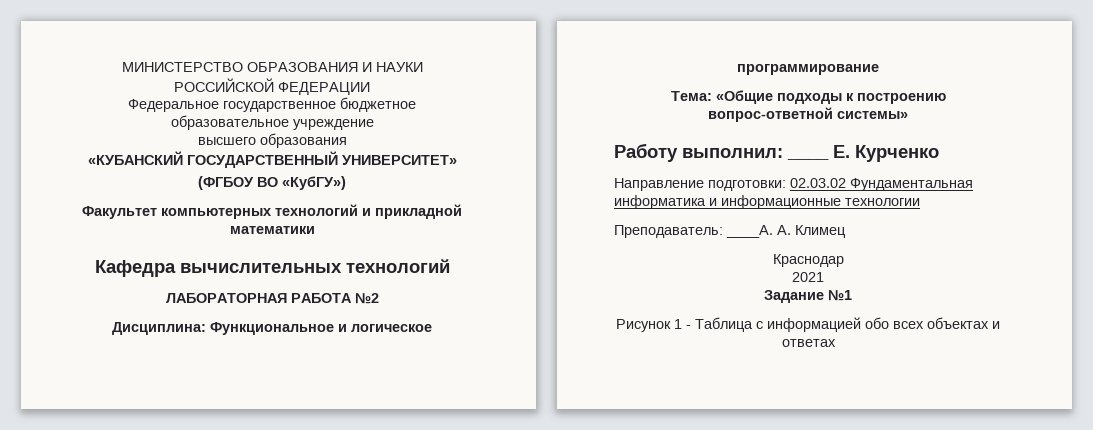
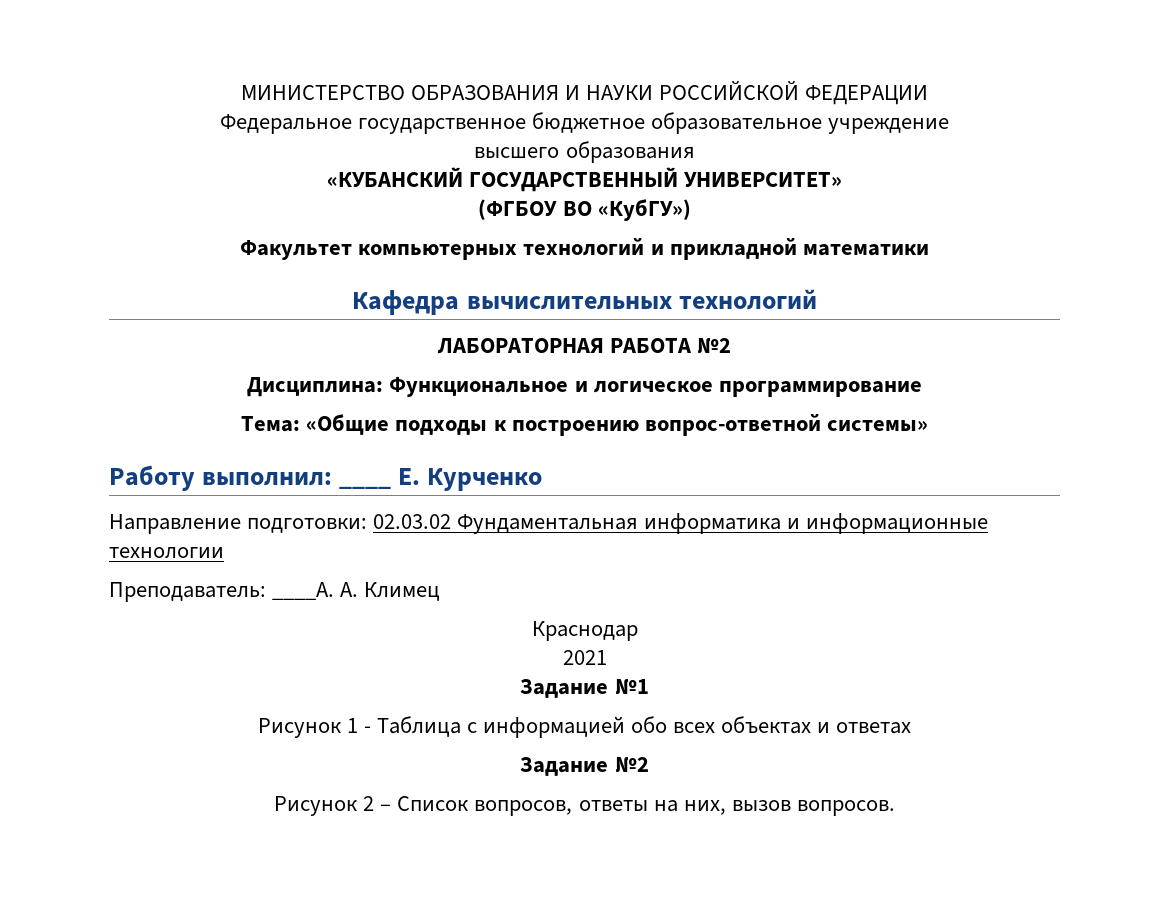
(836, 343) none -> [520,757,649,776] [274,796,895,816] // Задание №2 // Рисунок 2 – Список вопросов, ответы на них, вызов вопросов.

